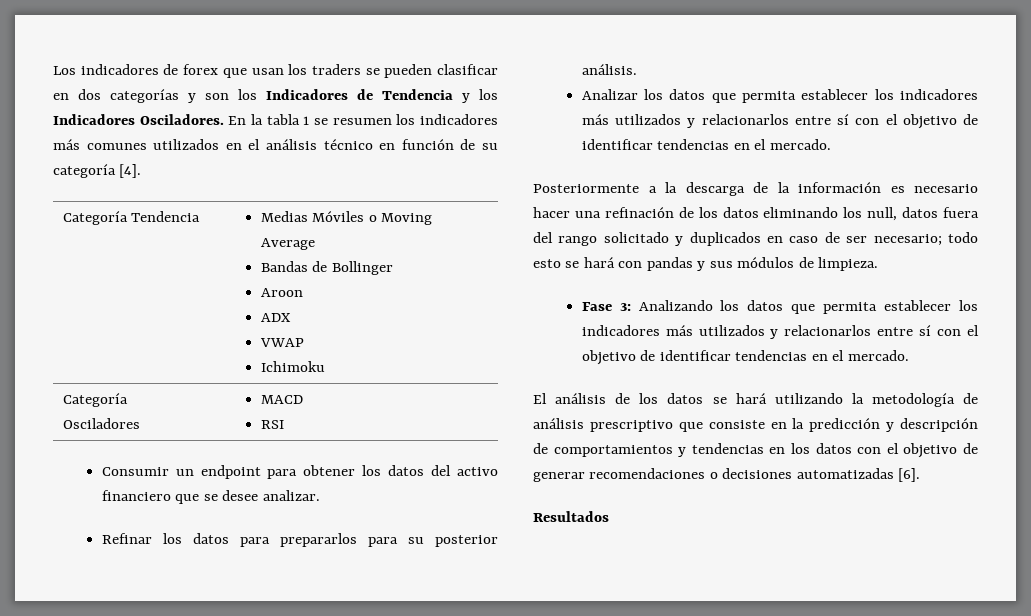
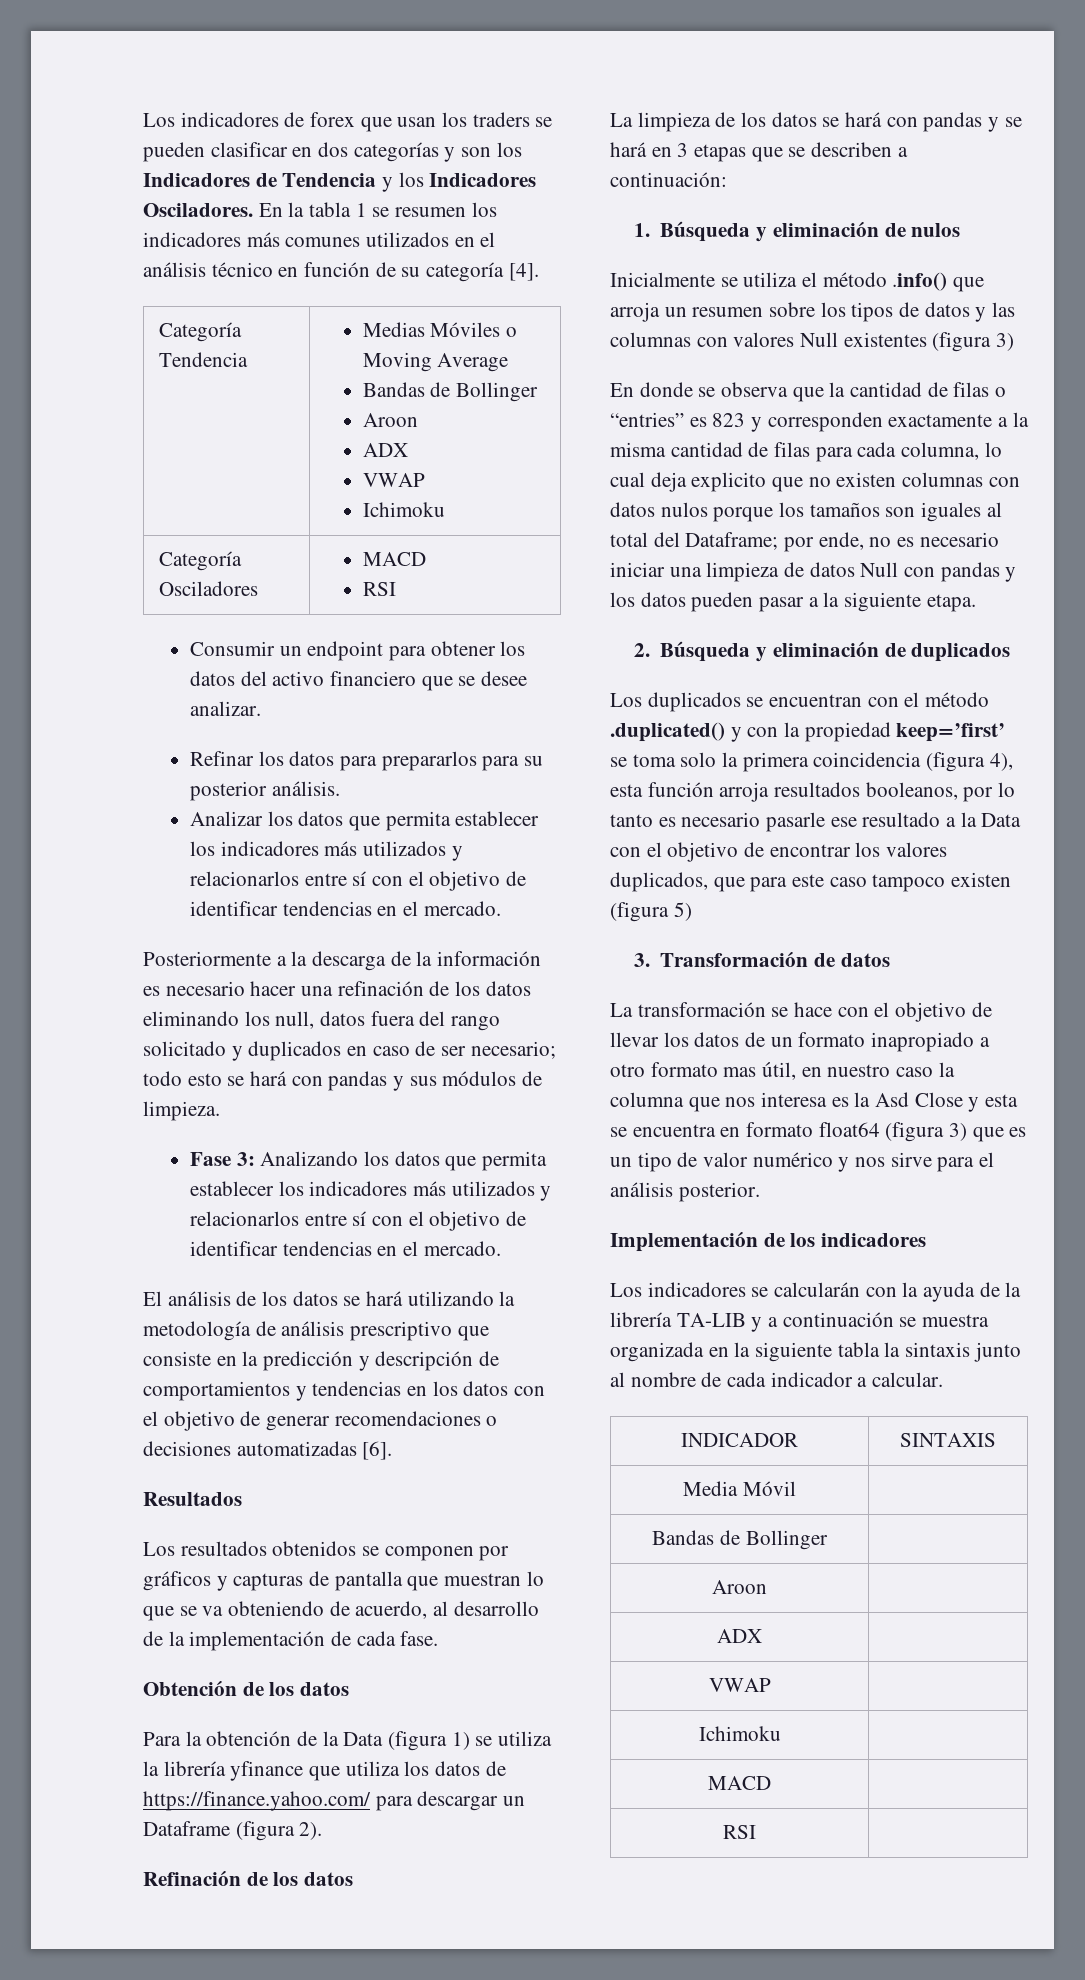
(609, 516) none -> [143,1541,510,1561] [143,1571,544,1591] [143,1601,539,1621] [143,1631,439,1651] [143,1680,350,1696] [143,1731,553,1751] [143,1761,506,1781] [143,1791,526,1811] [143,1821,323,1841] [143,1870,354,1886] [610,112,1022,132] [610,142,908,162] [610,172,727,187] [633,221,961,242] [610,272,985,292] [610,302,1016,322] [610,332,1015,352] [610,382,1007,402] [610,412,1029,432] [610,442,1002,462] [610,472,1020,492] [610,502,1002,522] [610,532,999,552] [610,562,1017,582] [610,592,976,612] [633,641,1011,662] [610,692,990,712] [610,722,1006,742] [610,752,1013,772] [610,782,1016,802] [610,812,1022,832] [610,842,948,862] [610,872,1012,892] [610,902,692,922] [633,951,890,967] [610,1002,992,1022] [610,1032,990,1052] [610,1062,955,1080] [610,1092,1019,1112] [610,1122,1027,1142] [610,1152,995,1172] [610,1182,760,1202] [610,1231,927,1252] [610,1282,1022,1302] [610,1312,990,1332] [610,1342,1021,1362] [610,1372,944,1387] [681,1433,798,1447] [900,1433,996,1447] [683,1481,796,1496] [652,1530,828,1550] [712,1580,767,1594] [717,1629,762,1643] [708,1678,771,1692] [698,1726,781,1741] [708,1776,771,1790] [723,1825,756,1839] // Los resultados obtenidos se componen por gráficos y capturas de pantalla que muestran lo que se va obteniendo de acuerdo, al desarrollo de la implementación de cada fase. // Obtención de los datos // Para la obtención de la Data (figura 1) se utiliza la librería yfinance que utiliza los datos de https://finance.yahoo.com/ para descargar un Dataframe (figura 2). // Refinación de los datos // La limpieza de los datos se hará con pandas y se hará en 3 etapas que se describen a continuación: // 1. Búsqueda y eliminación de nulos // Inicialmente se utiliza el método .info() que arroja un resumen sobre los tipos de datos y las columnas con valores Null existentes (figura 3) // En donde se observa que la cantidad de filas o “entries” es 823 y corresponden exactamente a la misma cantidad de filas para cada columna, lo cual deja explicito que no existen columnas con datos nulos porque los tamaños son iguales al total del Dataframe; por ende, no es necesario iniciar una limpieza de datos Null con pandas y los datos pueden pasar a la siguiente etapa. // 2. Búsqueda y eliminación de duplicados // Los duplicados se encuentran con el método .duplicated() y con la propiedad keep=’first’ se toma solo la primera coincidencia (figura 4), esta función arroja resultados booleanos, por lo tanto es necesario pasarle ese resultado a la Data con el objetivo de encontrar los valores duplicados, que para este caso tampoco existen (figura 5) // 3. Transformación de datos // La transformación se hace con el objetivo de llevar los datos de un formato inapropiado a otro formato mas útil, en nuestro caso la columna que nos interesa es la Asd Close y esta se encuentra en formato float64 (figura 3) que es un tipo de valor numérico y nos sirve para el análisis posterior. // Implementación de los indicadores // Los indicadores se calcularán con la ayuda de la librería TA-LIB y a continuación se muestra organizada en la siguiente tabla la sintaxis junto al nombre de cada indicador a calcular. // INDICADOR | SINTAXIS // Media Móvil | // Bandas de Bollinger | // Aroon | // ADX | // VWAP | // Ichimoku | // MACD | // RSI |

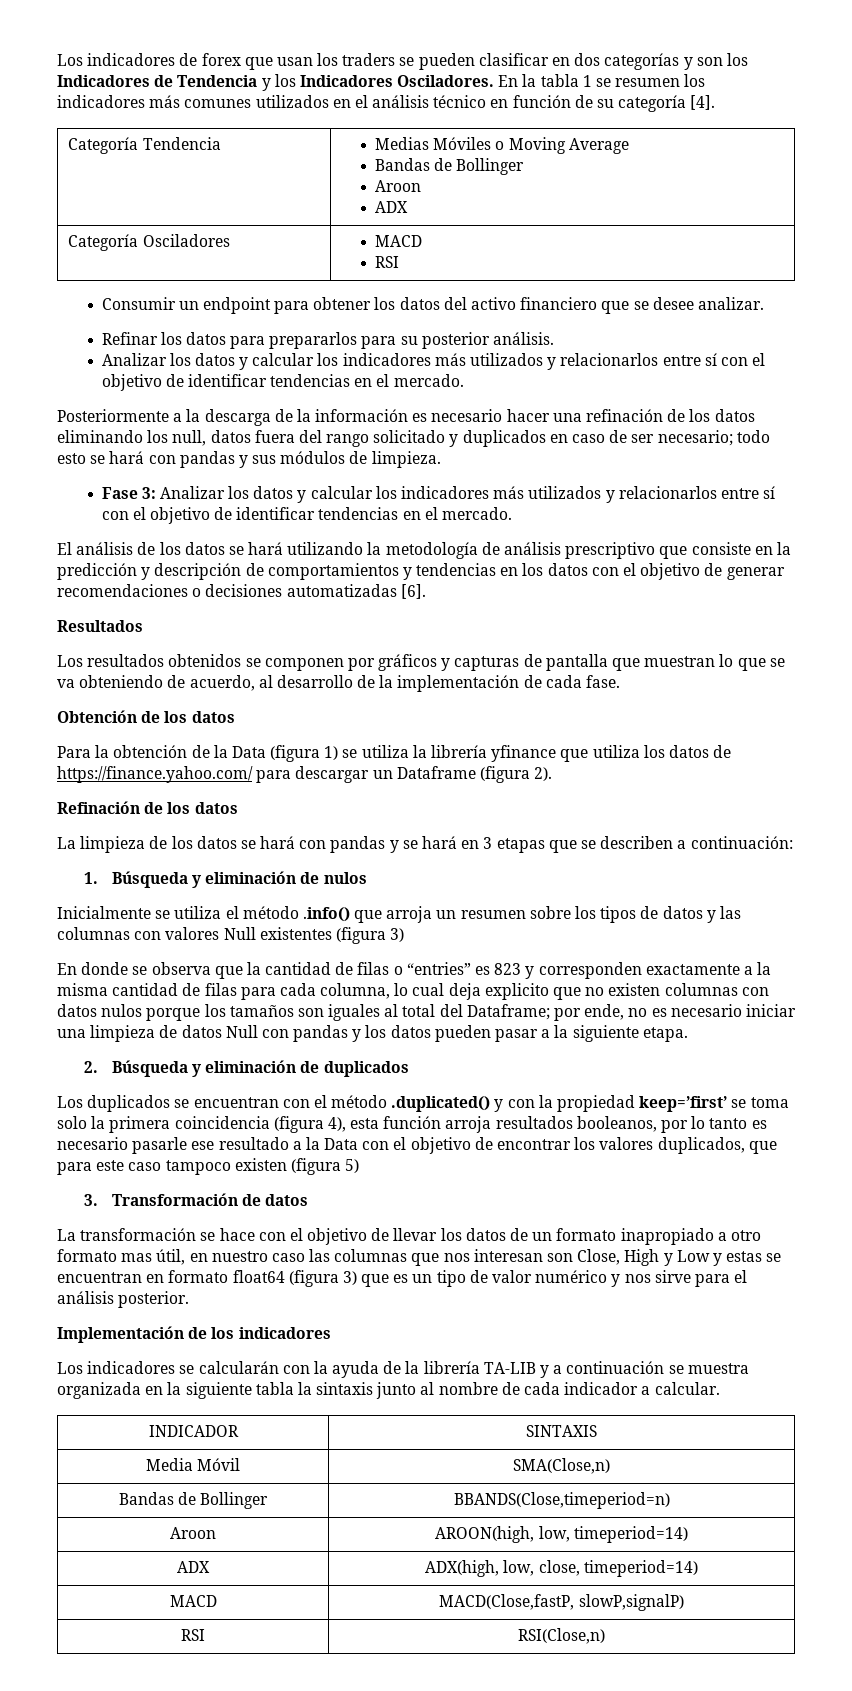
[362,473,425,487] [362,502,445,517] // VWAP // Ichimoku -> (408, 207) none
[349,811,540,831] que permita establecer -> [239,353,315,370] y calcular
[260,1151,548,1171] [190,1181,275,1196] Analizando los datos que permita establecer -> [159,486,373,503] Analizar los datos y calcular
[938,1062,955,1077] [610,1092,1019,1112] [610,1124,716,1137] la columna que nos interesa es la Asd Close y esta se encuentra -> [309,1249,782,1266] [57,1272,142,1283] las columnas que nos interesan son Close, High y Low y estas se encuentran
(796, 1488) none -> [513,1458,610,1474] SMA(Close,n)
(828, 1540) none -> [453,1492,670,1509] BBANDS(Close,timeperiod=n)
[717,1629,762,1643] [708,1678,771,1692] [698,1726,781,1741] // ADX | // VWAP | // Ichimoku | -> [435,1526,688,1543] [177,1561,210,1573] [425,1560,698,1577] AROON(high, low, timeperiod=14) // ADX | ADX(high, low, close, timeperiod=14)
(771, 1783) none -> [439,1594,684,1611] MACD(Close,fastP, slowP,signalP)
(756, 1832) none -> [518,1628,605,1644] RSI(Close,n)

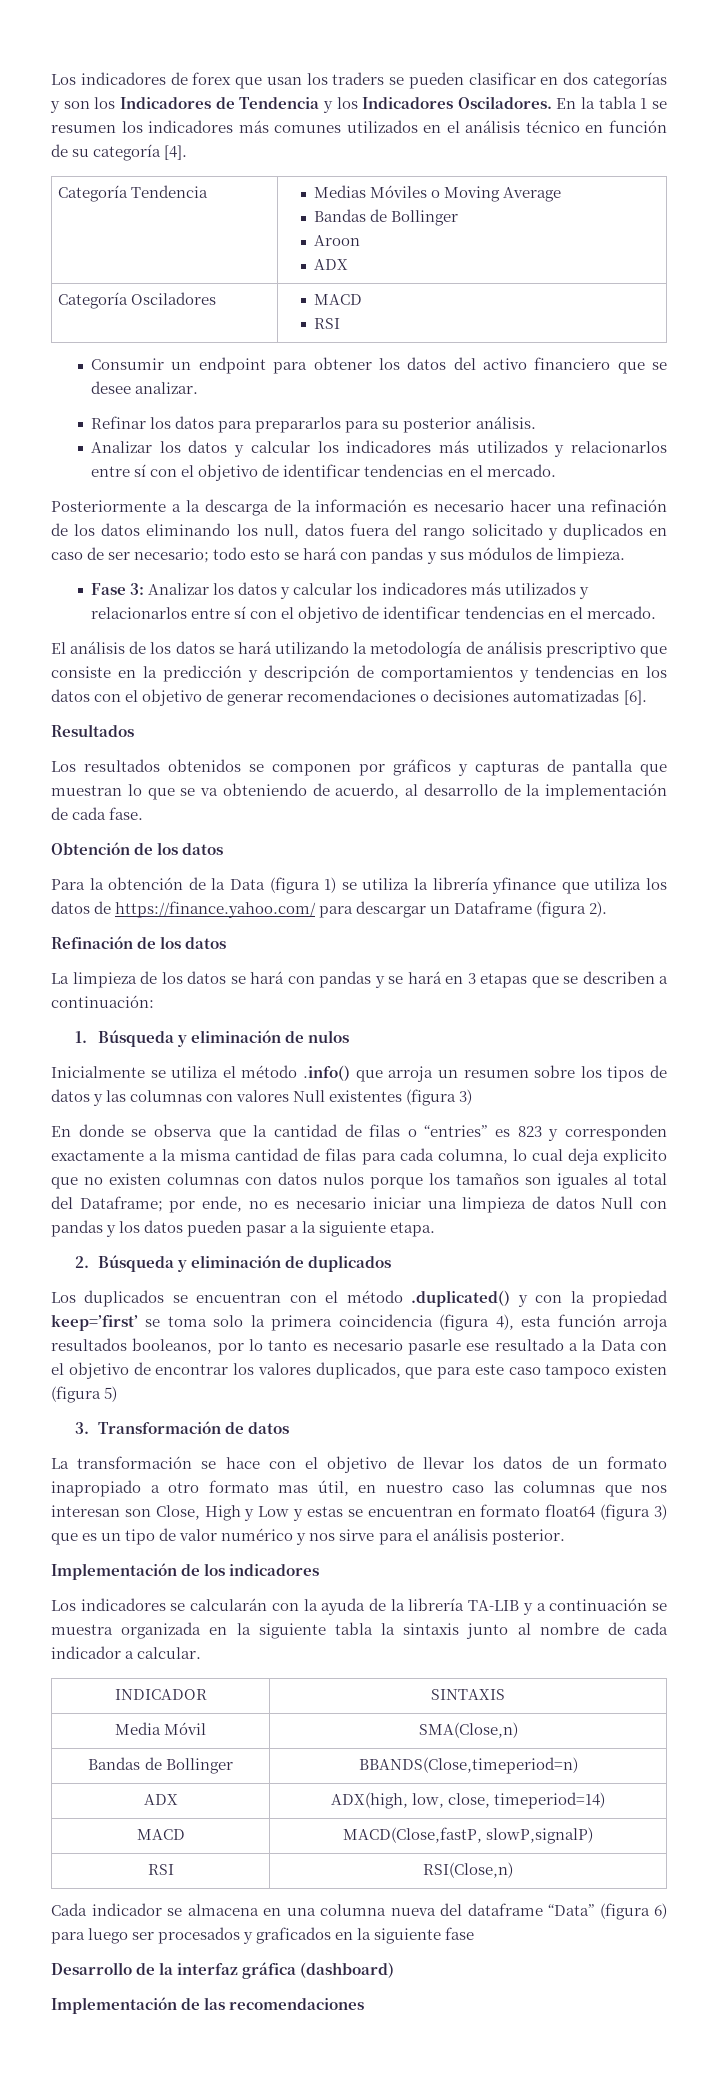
[170,1527,216,1539] [435,1526,688,1543] // Aroon | AROON(high, low, timeperiod=14) -> (578, 1765) none
(605, 1636) none -> [51,1903,667,1920] [51,1927,475,1944] [51,1962,395,1979] [51,1997,365,2014] // Cada indicador se almacena en una columna nueva del dataframe “Data” (figura 6) para luego ser procesados y graficados en la siguiente fase // Desarrollo de la interfaz gráfica (dashboard) // Implementación de las recomendaciones

